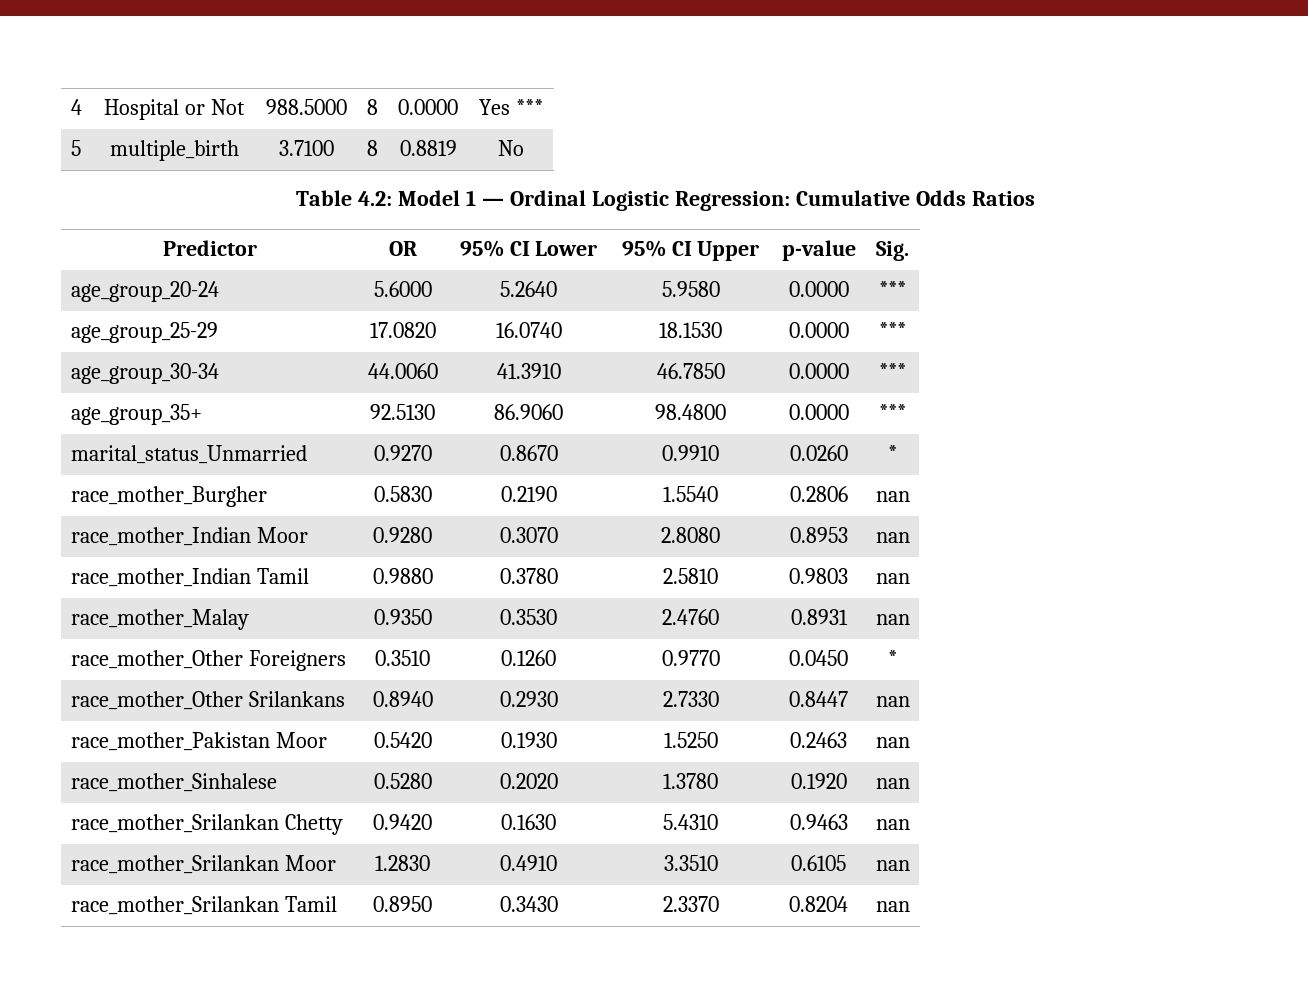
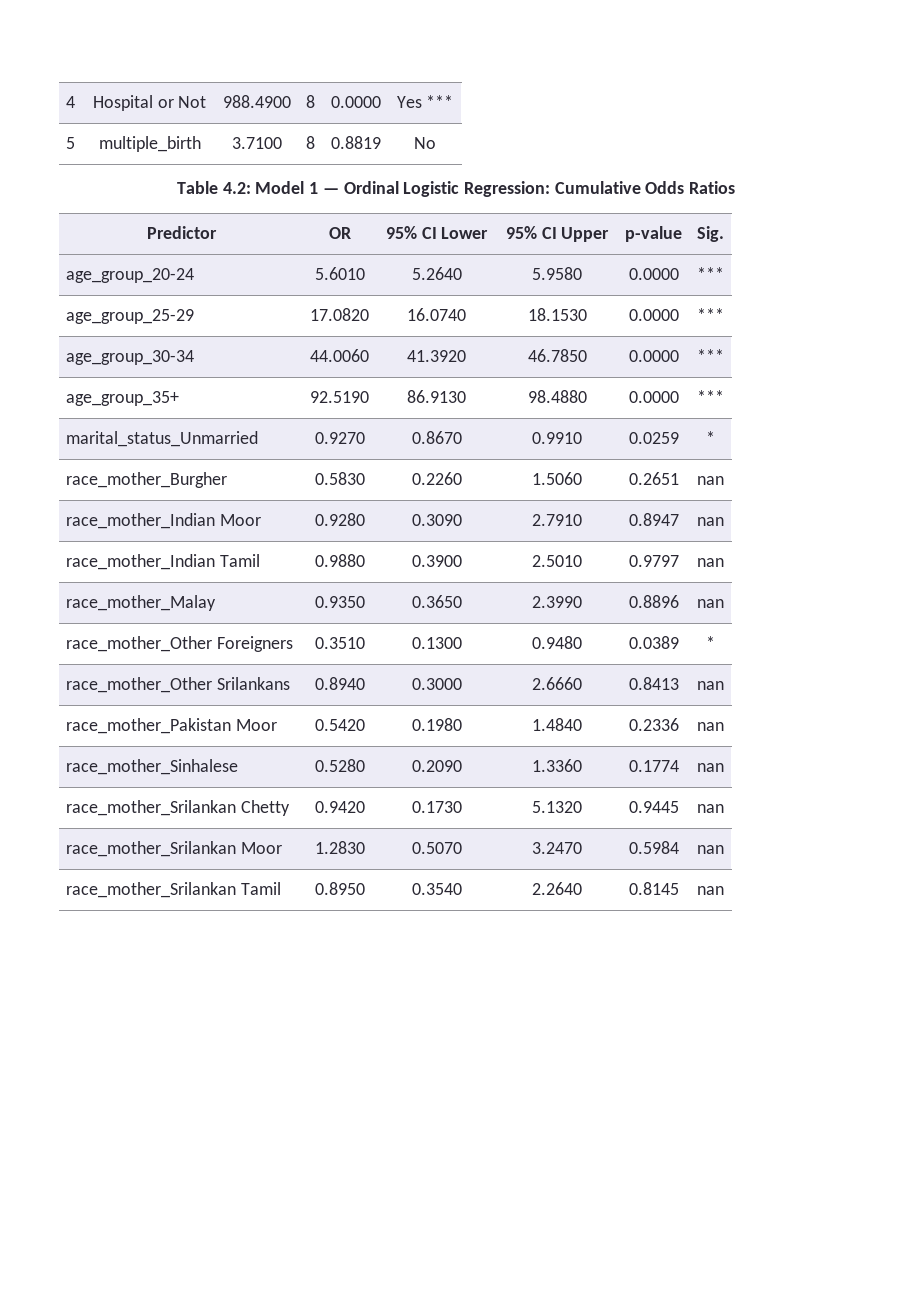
[265,99,347,115] 988.5000 -> [223,95,291,108] 988.4900
[373,281,432,297] 5.6000 -> [314,267,365,280] 5.6010
[496,363,561,379] 41.3910 -> [407,350,466,362] 41.3920
[370,404,435,420] [494,404,563,420] [655,404,726,420] 92.5130 | 86.9060 | 98.4800 -> [310,391,369,403] [407,390,466,403] [527,390,587,403] 92.5190 | 86.9130 | 98.4880
[789,445,848,461] 0.0260 -> [628,432,679,444] 0.0259
[500,486,557,502] [663,486,718,502] [789,486,848,502] 0.2190 | 1.5540 | 0.2806 -> [411,472,462,485] [532,472,582,485] [628,472,679,485] 0.2260 | 1.5060 | 0.2651
[499,527,558,543] [661,527,720,543] [789,527,848,543] 0.3070 | 2.8080 | 0.8953 -> [411,514,462,526] [532,514,582,526] [628,513,679,526] 0.3090 | 2.7910 | 0.8947
[499,568,558,584] [663,568,718,584] [789,568,848,584] 0.3780 | 2.5810 | 0.9803 -> [411,555,462,567] [532,555,582,567] [628,555,679,567] 0.3900 | 2.5010 | 0.9797
[500,609,557,625] [662,609,719,625] [790,609,848,625] 0.3530 | 2.4760 | 0.8931 -> [411,595,462,608] [532,596,582,608] [628,595,679,608] 0.3650 | 2.3990 | 0.8896
[501,650,556,666] [661,650,720,666] [789,650,848,666] 0.1260 | 0.9770 | 0.0450 -> [411,637,462,649] [532,636,582,649] [628,636,679,649] 0.1300 | 0.9480 | 0.0389
[499,691,558,707] [662,691,719,707] [789,691,848,707] 0.2930 | 2.7330 | 0.8447 -> [411,678,462,690] [532,677,582,690] [628,677,679,690] 0.3000 | 2.6660 | 0.8413
[500,732,557,748] [663,732,718,748] [790,732,847,748] 0.1930 | 1.5250 | 0.2463 -> [411,718,462,731] [532,718,582,731] [628,718,679,731] 0.1980 | 1.4840 | 0.2336
[499,773,558,789] [663,773,718,789] [790,773,847,789] 0.2020 | 1.3780 | 0.1920 -> [411,760,462,772] [532,759,582,772] [628,760,679,772] 0.2090 | 1.3360 | 0.1774
[501,814,556,830] [663,814,718,830] [789,814,848,830] 0.1630 | 5.4310 | 0.9463 -> [411,801,462,813] [532,801,582,813] [628,801,679,813] 0.1730 | 5.1320 | 0.9445
[500,855,557,871] [663,855,718,871] [791,855,846,871] 0.4910 | 3.3510 | 0.6105 -> [411,842,462,854] [532,842,582,854] [628,841,679,854] 0.5070 | 3.2470 | 0.5984
[499,896,558,912] [662,896,719,912] [789,896,848,912] 0.3430 | 2.3370 | 0.8204 -> [411,883,462,895] [532,882,582,895] [628,882,679,895] 0.3540 | 2.2640 | 0.8145

